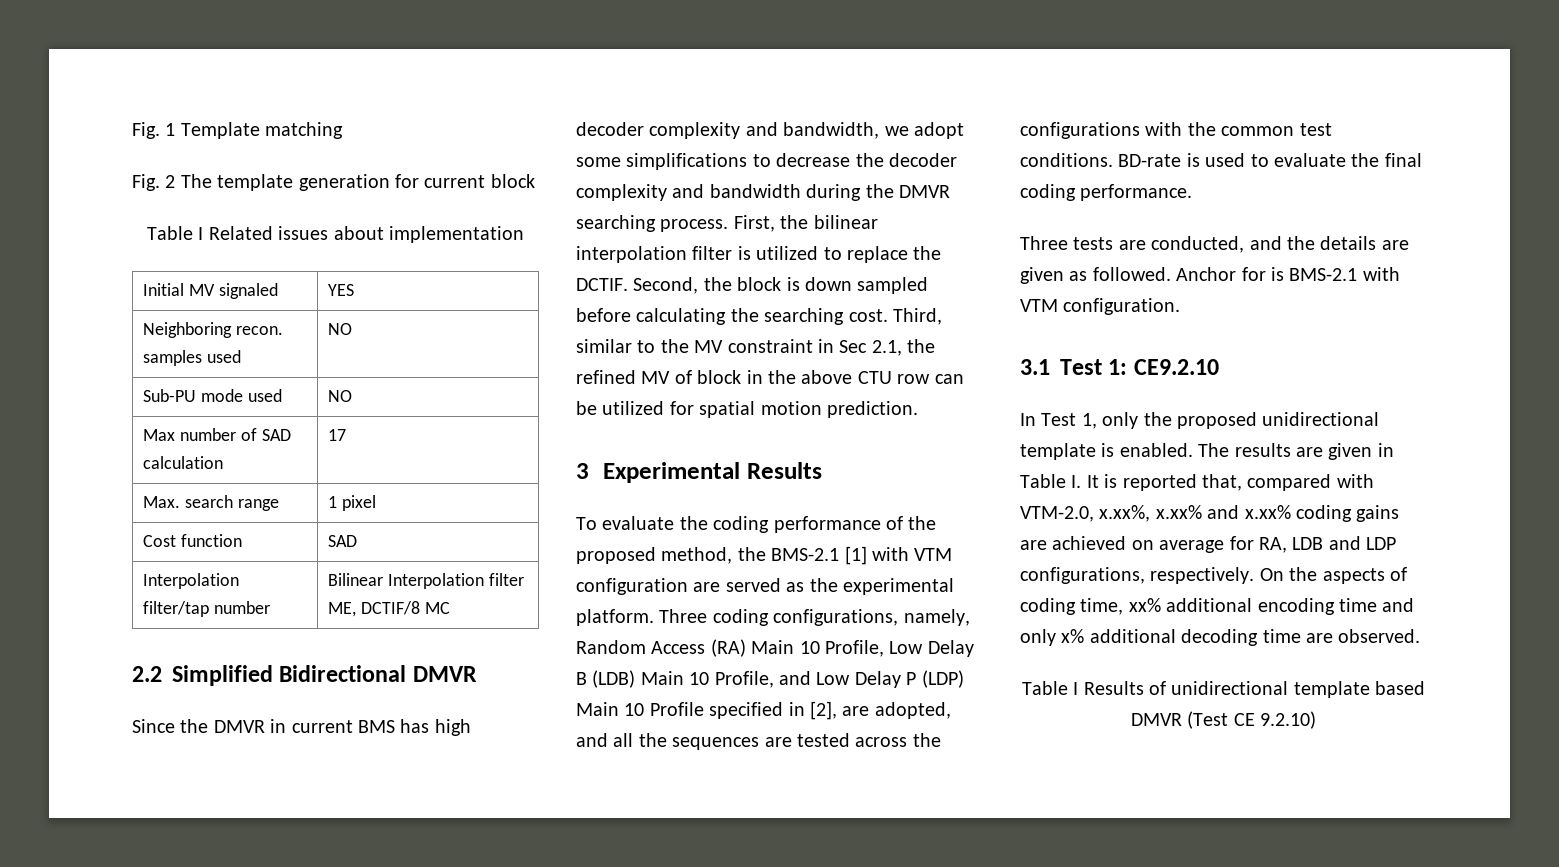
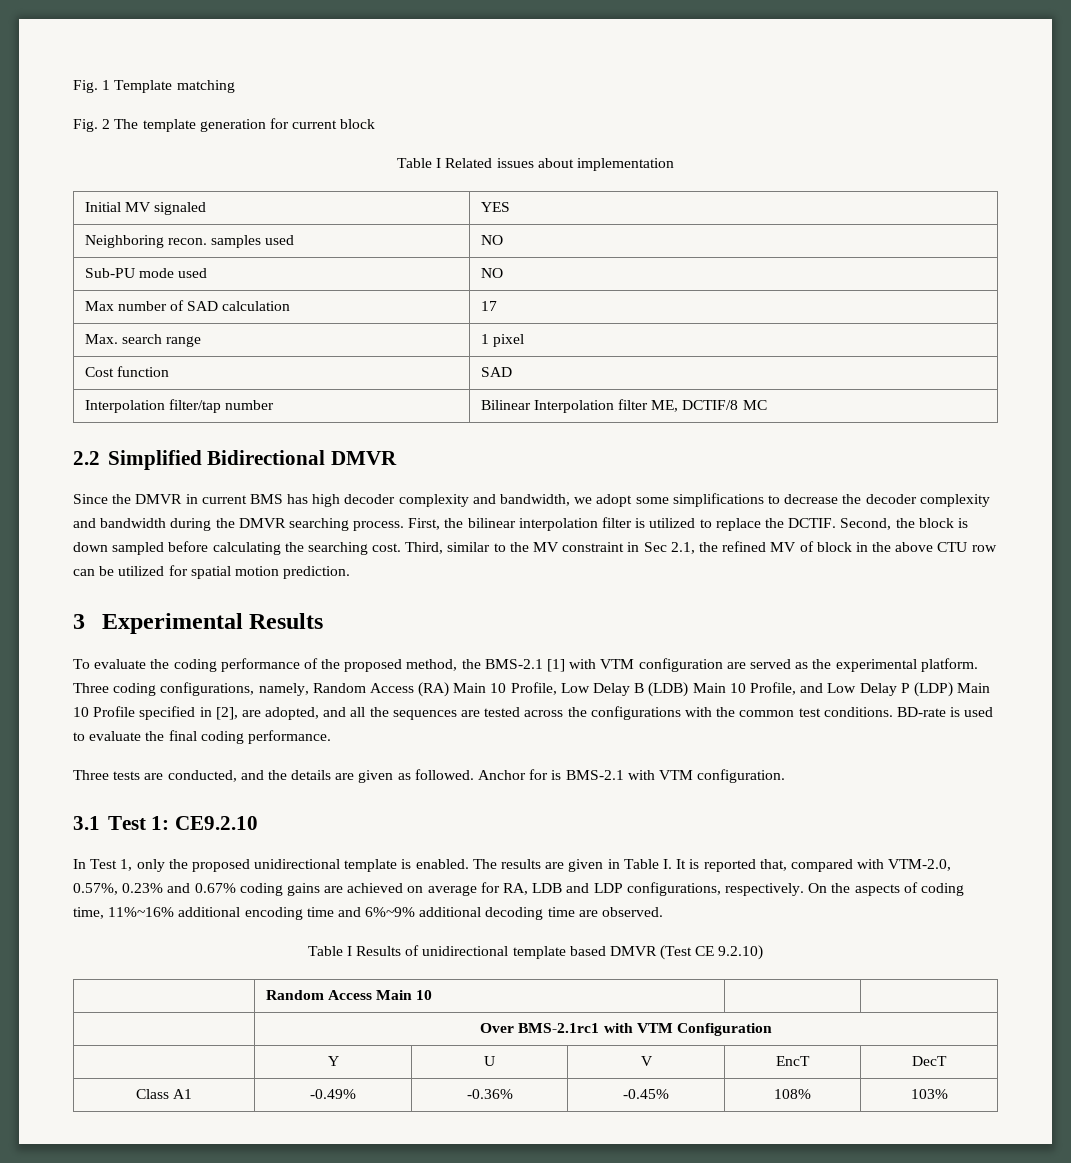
[1099,505,1291,522] x.xx%, x.xx% and x.xx% -> [73,883,236,895] 0.57%, 0.23% and 0.67%
[1128,598,1161,612] xx% -> [108,907,175,917] 11%~16%
[1020,629,1085,646] only x% -> [365,907,416,917] 6%~9%
(1317, 720) none -> [265,990,433,1000] [480,1023,772,1036] [327,1056,339,1066] [484,1056,495,1066] [640,1056,653,1066] [776,1056,810,1066] [912,1056,947,1066] [135,1089,193,1099] [310,1089,356,1099] [466,1089,513,1099] [623,1089,669,1099] [774,1089,811,1099] [910,1089,948,1099] // | Random Access Main 10 | | // | Over BMS-2.1rc1 with VTM Configuration // | Y | U | V | EncT | DecT // Class A1 | -0.49% | -0.36% | -0.45% | 108% | 103%

